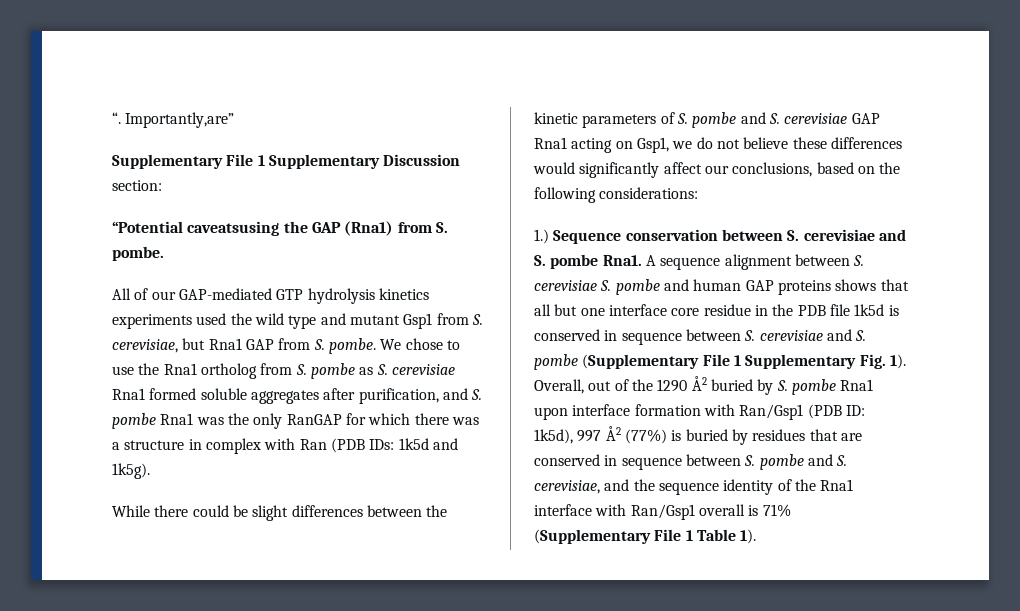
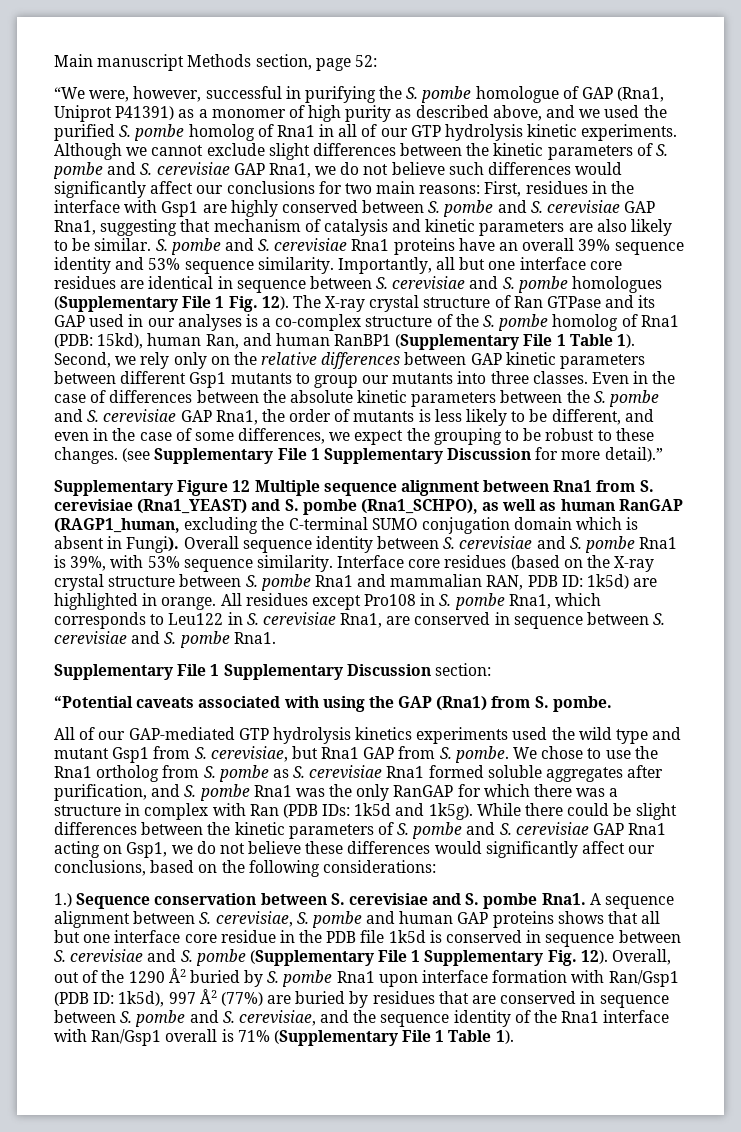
[112,112,235,128] “. Importantly,are” -> [54,54,377,71] [54,86,665,103] [54,105,667,122] [54,124,678,141] [54,143,669,160] [53,162,623,179] [54,181,635,198] [54,200,656,217] [54,219,673,236] [54,238,684,255] [54,257,622,274] [54,276,663,293] [54,295,656,312] [54,314,679,331] [54,333,636,350] [54,352,646,369] [54,371,676,388] [54,390,660,407] [54,409,654,426] [54,428,654,445] [54,447,663,464] [54,480,654,496] [54,499,683,515] [54,517,639,534] [54,536,678,553] [54,555,655,572] [54,574,658,591] [54,593,602,610] [54,612,666,629] [54,631,276,648] Main manuscript Methods section, page 52: // “We were, however, successful in purifying the S. pombe homologue of GAP (Rna1, Uniprot P41391) as a monomer of high purity as described above, and we used the purified S. pombe homolog of Rna1 in all of our GTP hydrolysis kinetic experiments. Although we cannot exclude slight differences between the kinetic parameters of S. pombe and S. cerevisiae GAP Rna1, we do not believe such differences would significantly affect our conclusions for two main reasons: First, residues in the interface with Gsp1 are highly conserved between S. pombe and S. cerevisiae GAP Rna1, suggesting that mechanism of catalysis and kinetic parameters are also likely to be similar. S. pombe and S. cerevisiae Rna1 proteins have an overall 39% sequence identity and 53% sequence similarity. Importantly, all but one interface core residues are identical in sequence between S. cerevisiae and S. pombe homologues (Supplementary File 1 Fig. 12). The X-ray crystal structure of Ran GTPase and its GAP used in our analyses is a co-complex structure of the S. pombe homolog of Rna1 (PDB: 15kd), human Ran, and human RanBP1 (Supplementary File 1 Table 1). Second, we rely only on the relative differences between GAP kinetic parameters between different Gsp1 mutants to group our mutants into three classes. Even in the case of differences between the absolute kinetic parameters between the S. pombe and S. cerevisiae GAP Rna1, the order of mutants is less likely to be different, and even in the case of some differences, we expect the grouping to be robust to these changes. (see Supplementary File 1 Supplementary Discussion for more detail).” // Supplementary Figure 12 Multiple sequence alignment between Rna1 from S. cerevisiae (Rna1_YEAST) and S. pombe (Rna1_SCHPO), as well as human RanGAP (RAGP1_human, excluding the C-terminal SUMO conjugation domain which is absent in Fungi). Overall sequence identity between S. cerevisiae and S. pombe Rna1 is 39%, with 53% sequence similarity. Interface core residues (based on the X-ray crystal structure between S. pombe Rna1 and mammalian RAN, PDB ID: 1k5d) are highlighted in orange. All residues except Pro108 in S. pombe Rna1, which corresponds to Leu122 in S. cerevisiae Rna1, are conserved in sequence between S. cerevisiae and S. pombe Rna1.
[187,221,280,236] caveatsusing -> [136,696,365,712] caveats associated with using
(150, 471) // -> (473, 811) none
[534,280,597,291] cerevisiae -> [215,911,293,927] cerevisiae,
[889,354,906,369] 1). -> [580,950,608,964] 12).
[671,430,682,441] is -> [267,995,292,1004] are

